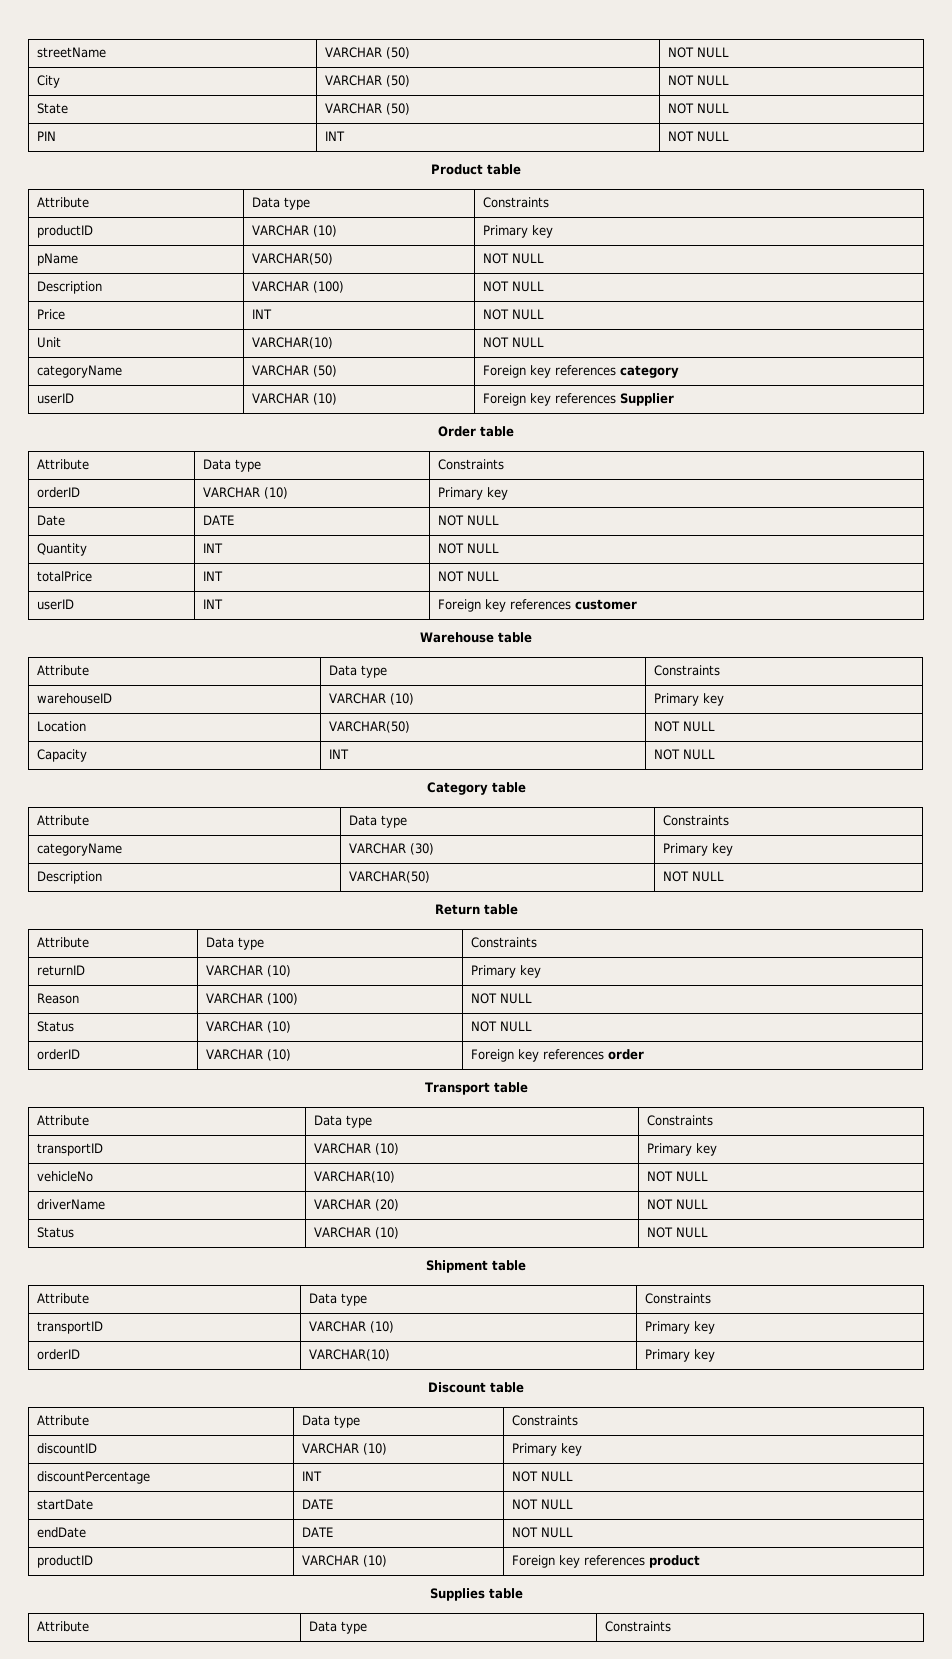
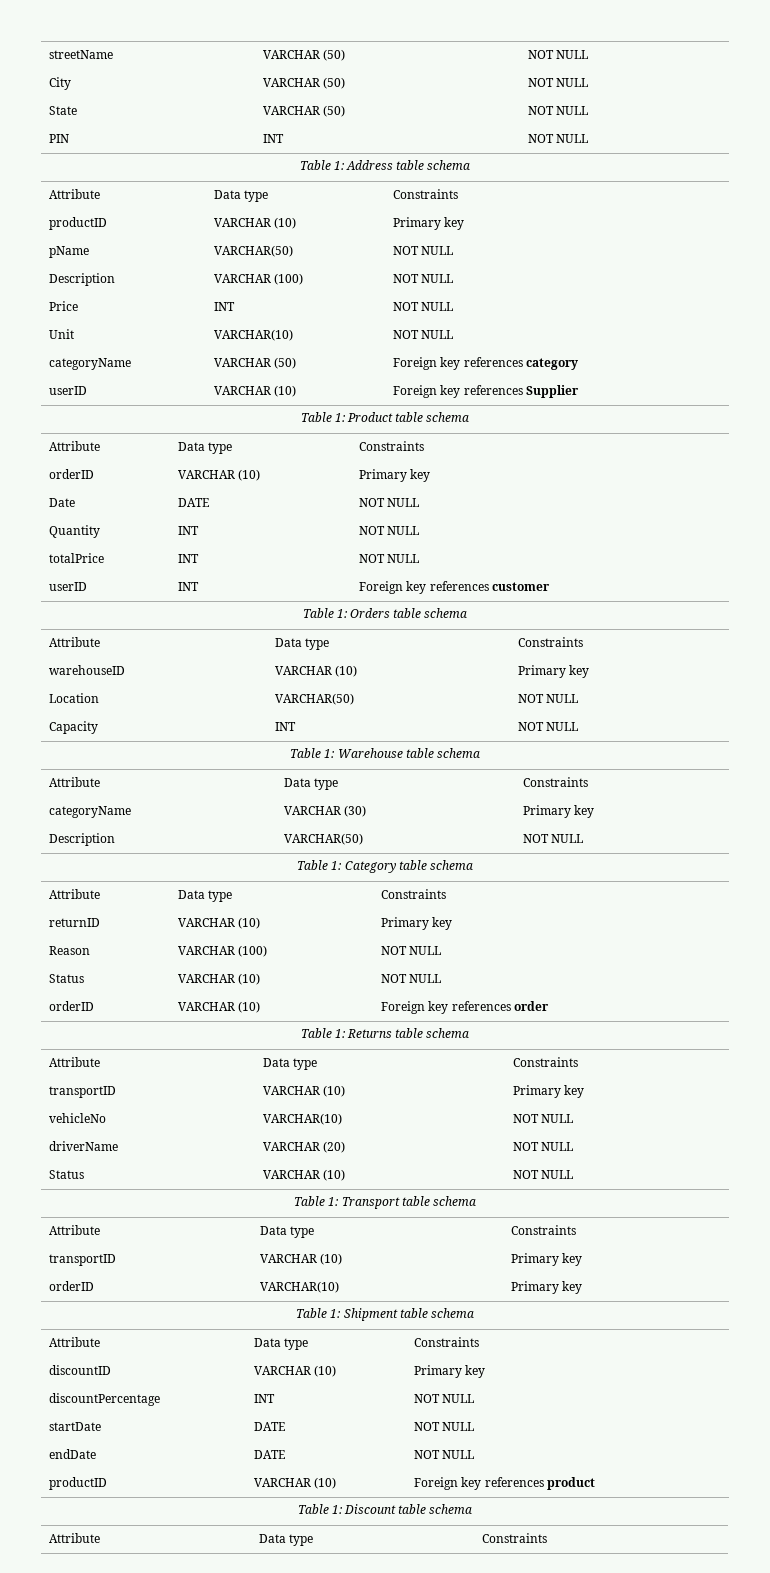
[431,164,521,175] Product table -> [299,160,471,170] Table 1: Address table schema
[438,426,514,437] Order table -> [300,412,470,422] Table 1: Product table schema
[420,632,532,643] Warehouse table -> [302,608,468,618] Table 1: Orders table schema
[426,782,526,795] Category table -> [290,748,480,758] Table 1: Warehouse table schema
[434,904,518,915] Return table -> [297,860,473,873] Table 1: Category table schema
[424,1082,528,1095] Transport table -> [300,1028,470,1038] Table 1: Returns table schema
[426,1260,526,1273] Shipment table -> [294,1196,476,1209] Table 1: Transport table schema
[428,1382,524,1393] Discount table -> [296,1308,474,1321] Table 1: Shipment table schema
[429,1588,523,1601] Supplies table -> [297,1504,473,1514] Table 1: Discount table schema

